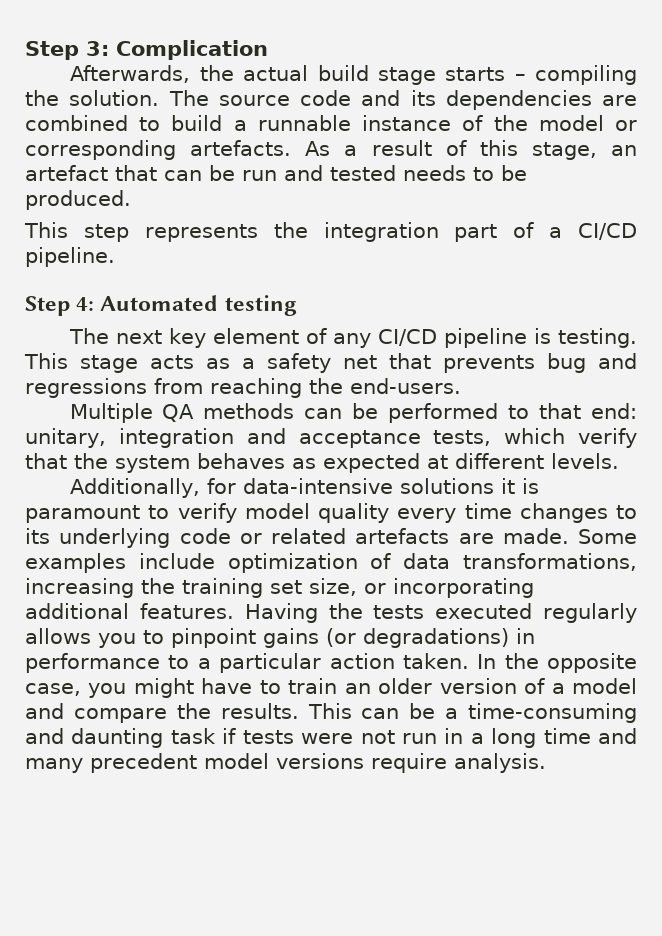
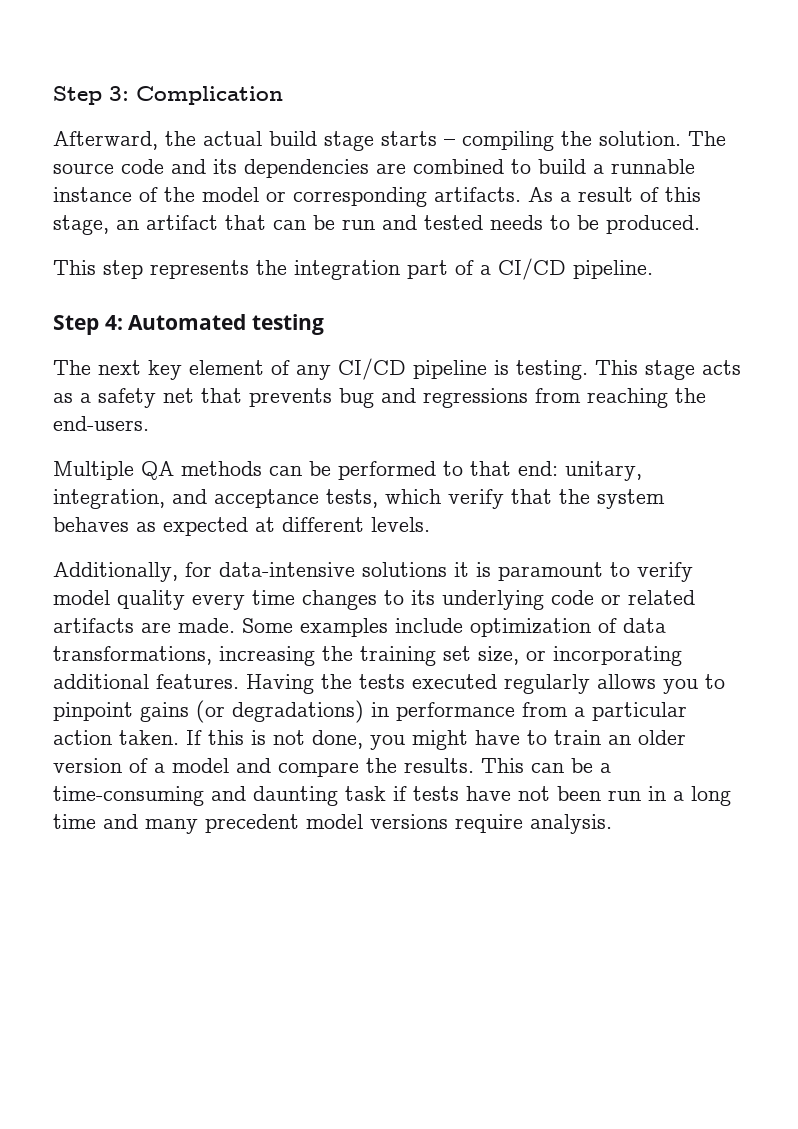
[69,65,191,83] Afterwards, -> [53,131,158,150] Afterward,
[190,140,292,156] artefacts. -> [434,187,521,202] artifacts.
[25,165,108,181] artefact -> [146,215,218,230] artifact
[118,428,234,448] integration -> [53,489,165,509] integration,
[355,528,450,544] artefacts -> [53,618,134,633] artifacts
[168,655,190,669] to -> [522,702,568,717] from
[477,653,637,673] [25,683,81,696] In the opposite case, -> [186,730,363,749] If this is not done,
[301,730,395,744] were not -> [466,786,601,801] have not been

